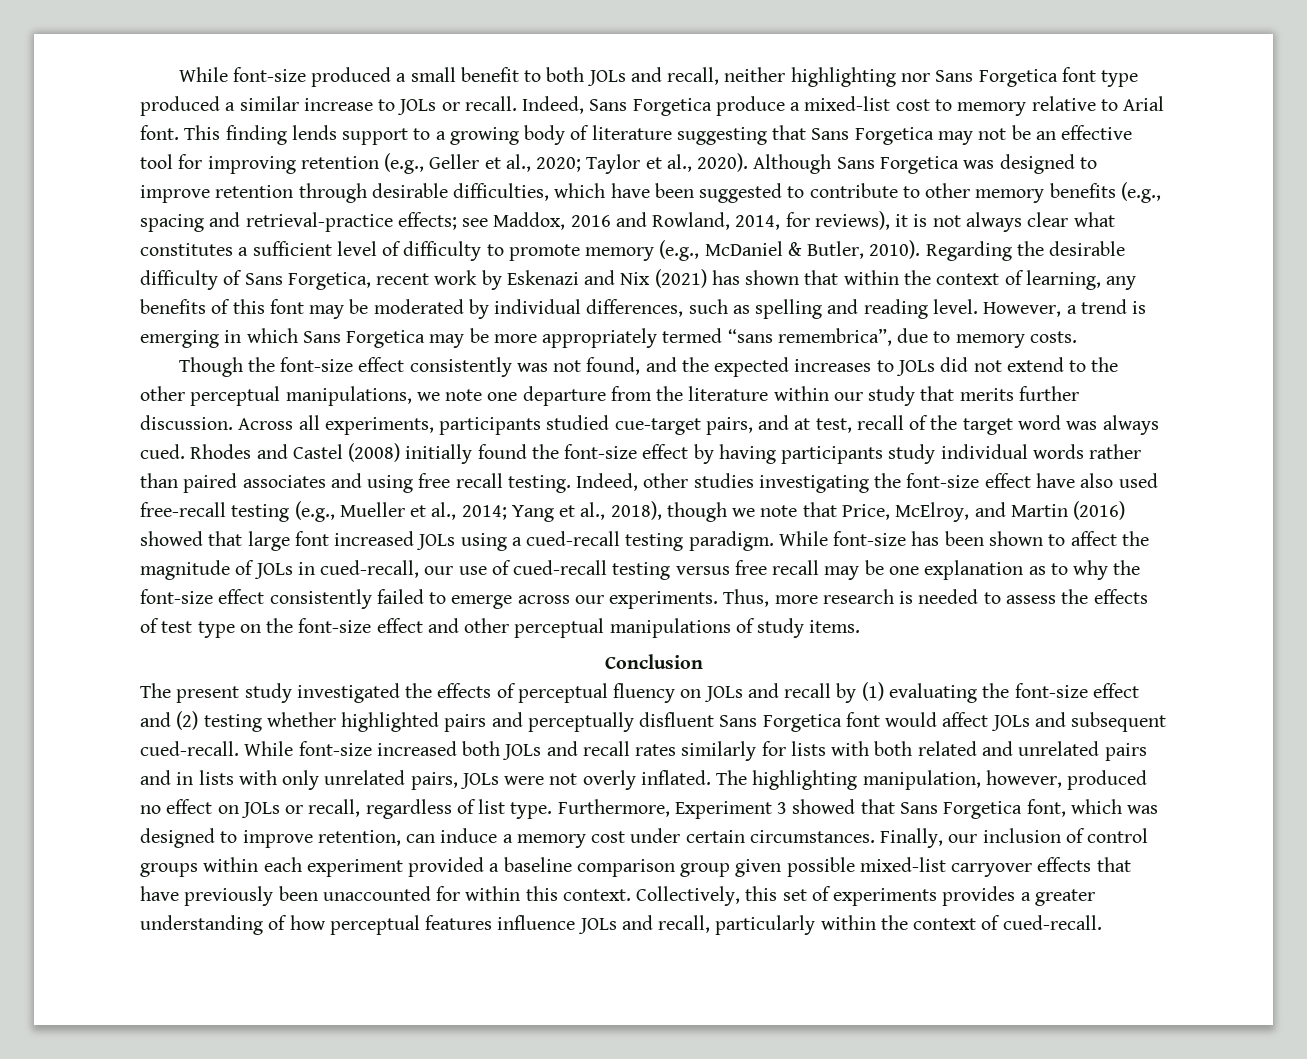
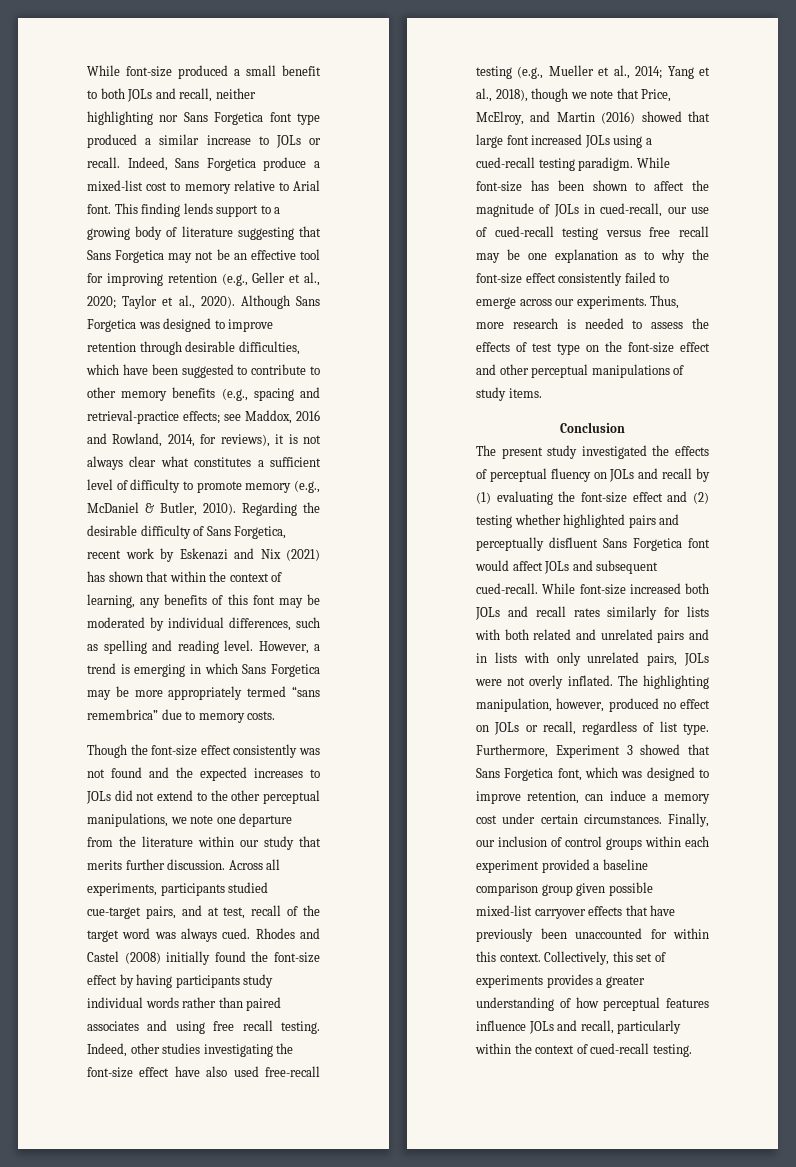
[777,328,892,346] remembrica”, -> [87,709,158,720] remembrica”
[586,357,641,375] found, -> [111,767,142,778] found
[1002,915,1102,930] cued-recall. -> [590,1043,692,1057] cued-recall testing.

